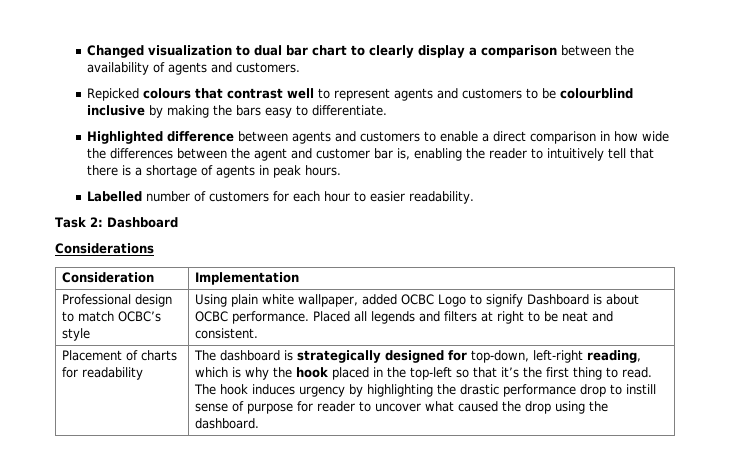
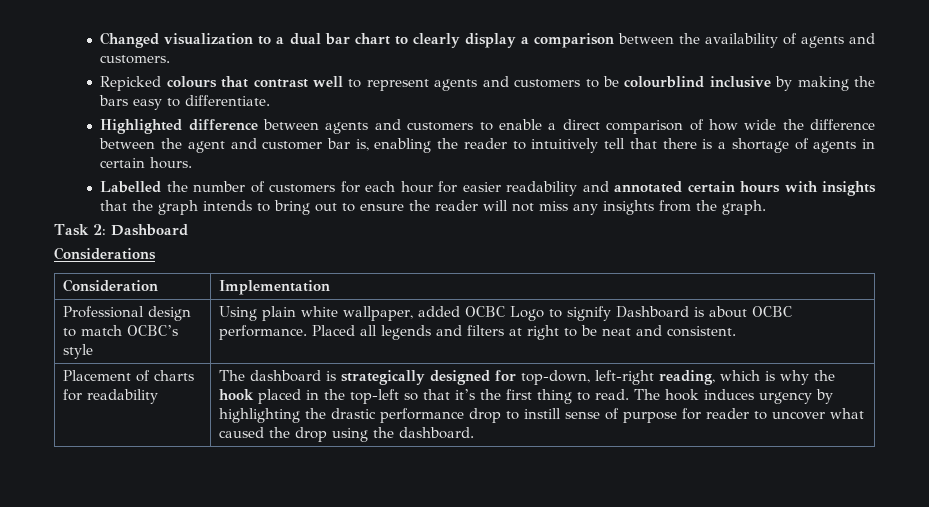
(251, 50) none -> [276,37,285,44] a
[600,131,611,141] in -> [689,119,704,131] of
[110,148,174,159] differences -> [810,119,876,130] difference
[273,165,302,178] peak -> [100,158,146,168] certain
(143, 196) none -> [166,181,188,192] the
[354,191,475,204] to easier readability. -> [438,181,877,196] [100,200,767,215] for easier readability and annotated certain hours with insights that the graph intends to bring out to ensure the reader will not miss any insights from the graph.

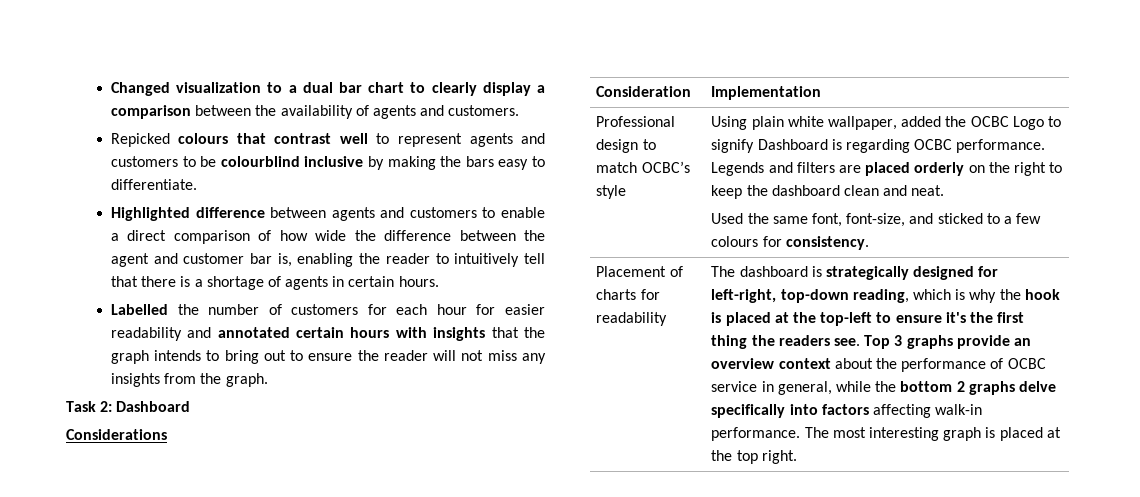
(461, 311) none -> [945,116,967,127] the
[709,306,748,318] about -> [846,139,911,153] regarding
[312,325,737,340] Placed all legends and filters at right to be neat and consistent. -> [711,162,1063,176] [711,185,945,199] [711,213,1042,227] [711,236,869,250] Legends and filters are placed orderly on the right to keep the dashboard clean and neat. // Used the same font, font-size, and sticked to a few colours for consistency.
[521,370,655,385] top-down, left-right -> [711,289,849,303] left-right, top-down
[258,389,834,404] [219,408,865,423] [219,427,475,442] placed in the top-left so that it’s the first thing to read. The hook induces urgency by highlighting the drastic performance drop to instill sense of purpose for reader to uncover what caused the drop using the dashboard. -> [711,312,1025,326] [711,335,1031,349] [711,358,1046,372] [711,381,1056,395] [711,404,983,418] [711,427,1061,441] [711,450,797,464] is placed at the top-left to ensure it's the first thing the readers see. Top 3 graphs provide an overview context about the performance of OCBC service in general, while the bottom 2 graphs delve specifically into factors affecting walk-in performance. The most interesting graph is placed at the top right.

